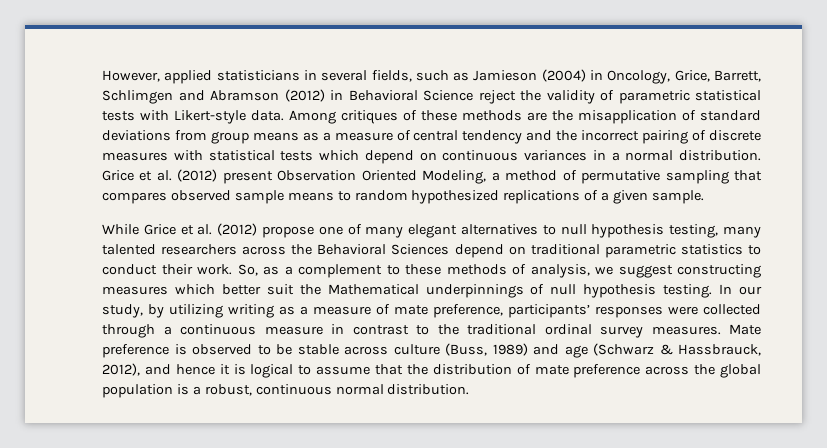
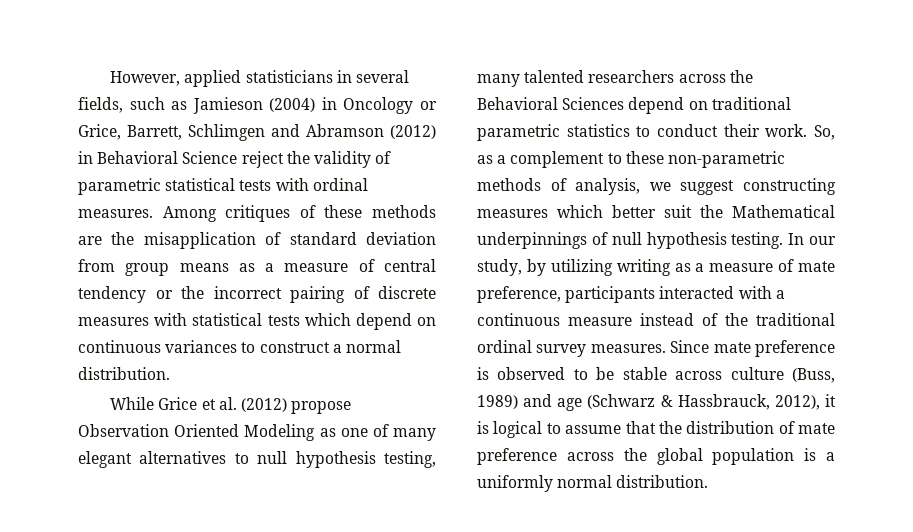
[607,70,671,84] Oncology, -> [343,97,437,114] Oncology or
[174,110,284,124] Likert-style data. -> [312,178,368,191] [78,209,153,218] ordinal measures.
[102,130,171,141] deviations -> [366,232,436,245] deviation
[526,130,553,141] and -> [155,290,173,299] or
[592,150,606,160] in -> [241,342,330,353] to construct
[102,169,762,184] [102,190,705,204] Grice et al. (2012) present Observation Oriented Modeling, a method of permutative sampling that compares observed sample means to random hypothesized replications of a given sample. -> (170, 373) none
(314, 232) none -> [78,424,336,441] Observation Oriented Modeling as
(441, 269) none -> [667,151,785,168] non-parametric
[508,304,761,318] [102,324,429,338] participants’ responses were collected through a continuous measure in contrast to -> [565,286,785,303] [477,313,718,326] participants interacted with a continuous measure instead of
[729,324,761,335] Mate -> [670,340,751,353] Since mate
[144,364,215,375] and hence -> (820, 402) none
[204,384,332,396] robust, continuous -> [477,475,553,492] uniformly

